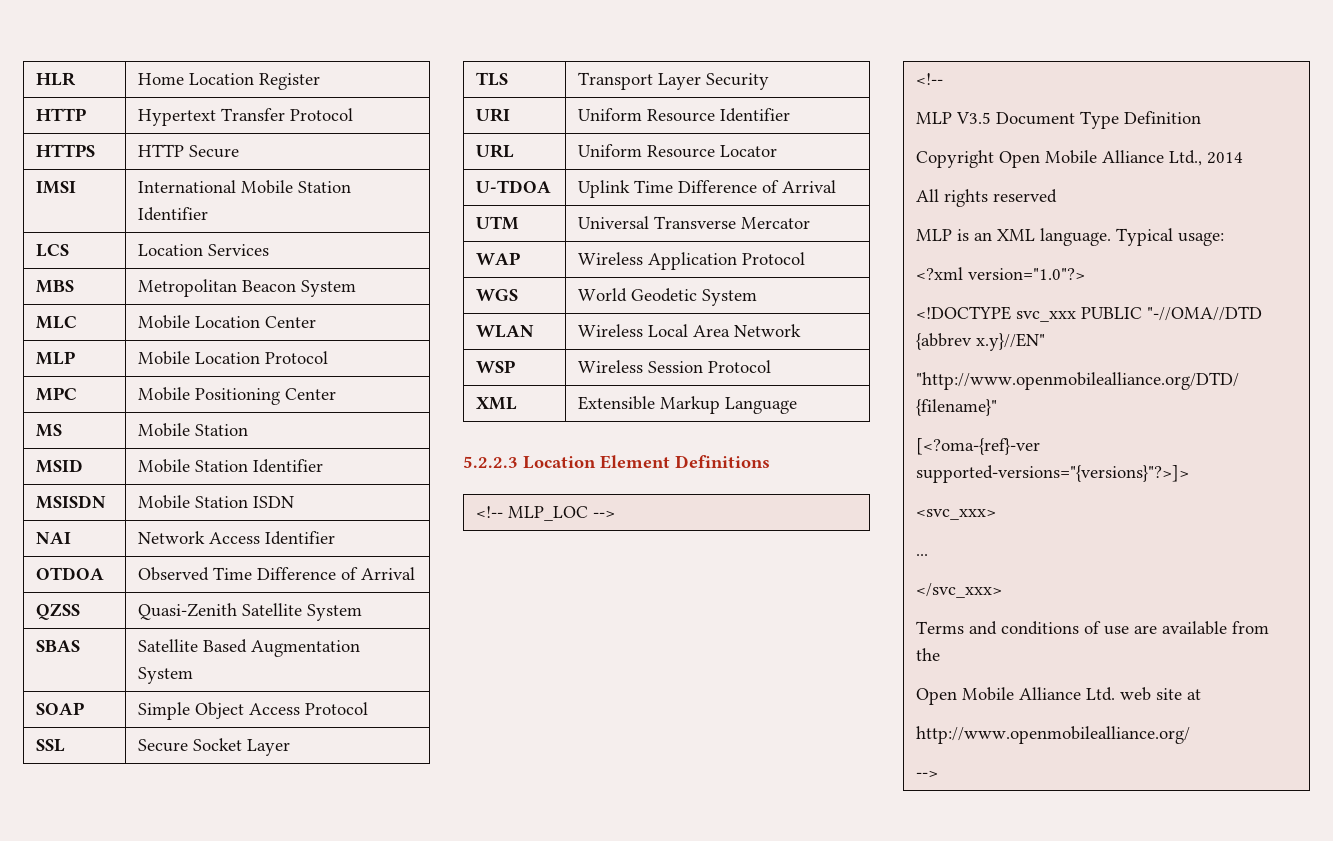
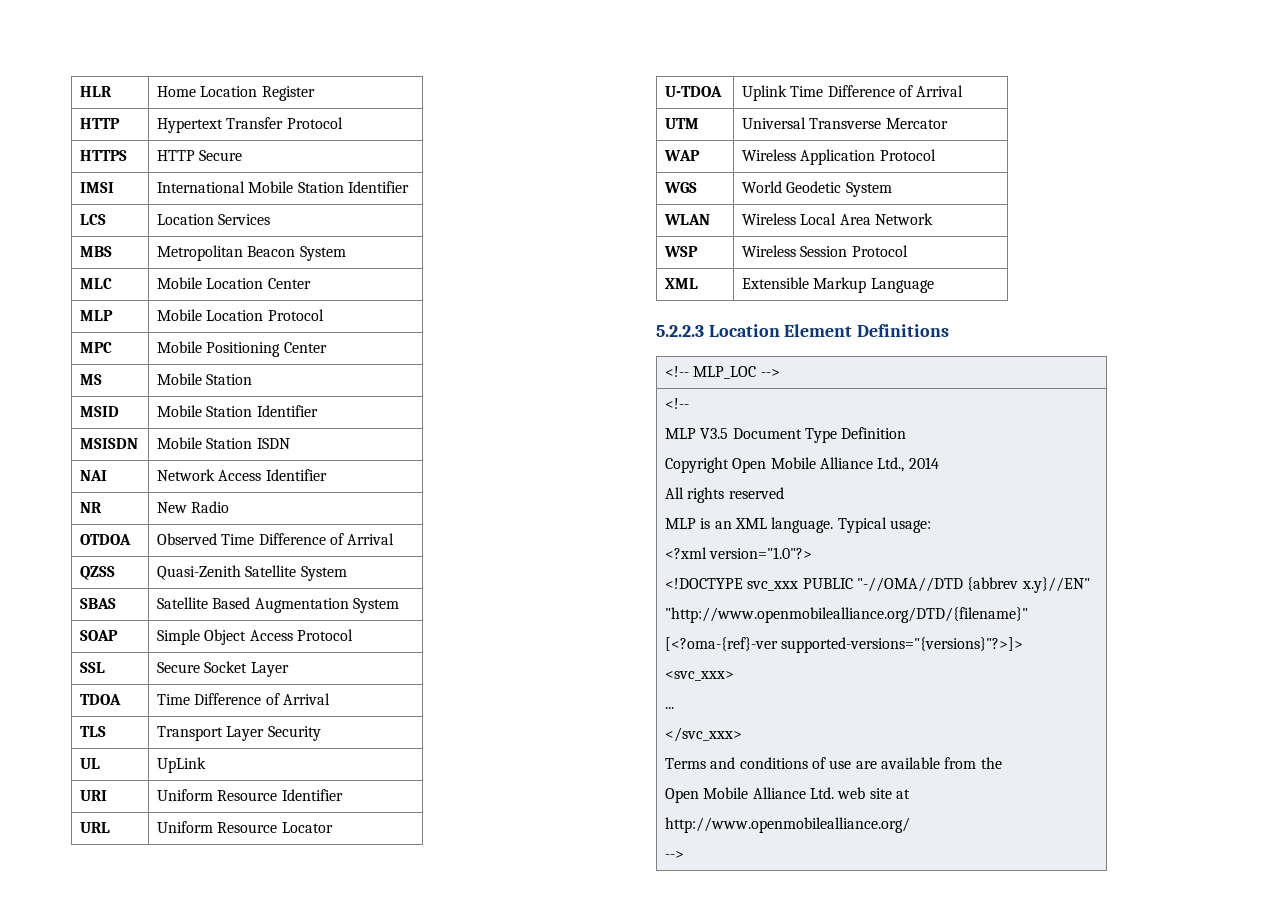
(336, 538) none -> [80,502,103,513] [157,501,230,513] // NR | New Radio
(291, 747) none -> [80,694,122,705] [157,693,331,705] // TDOA | Time Difference of Arrival
(770, 81) none -> [80,758,101,769] [157,757,207,773] // UL | UpLink

